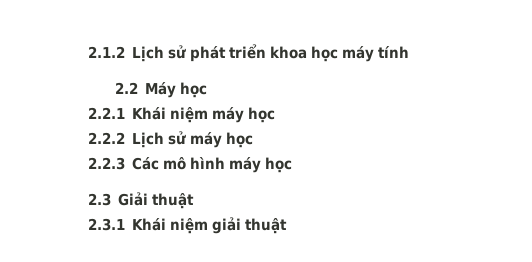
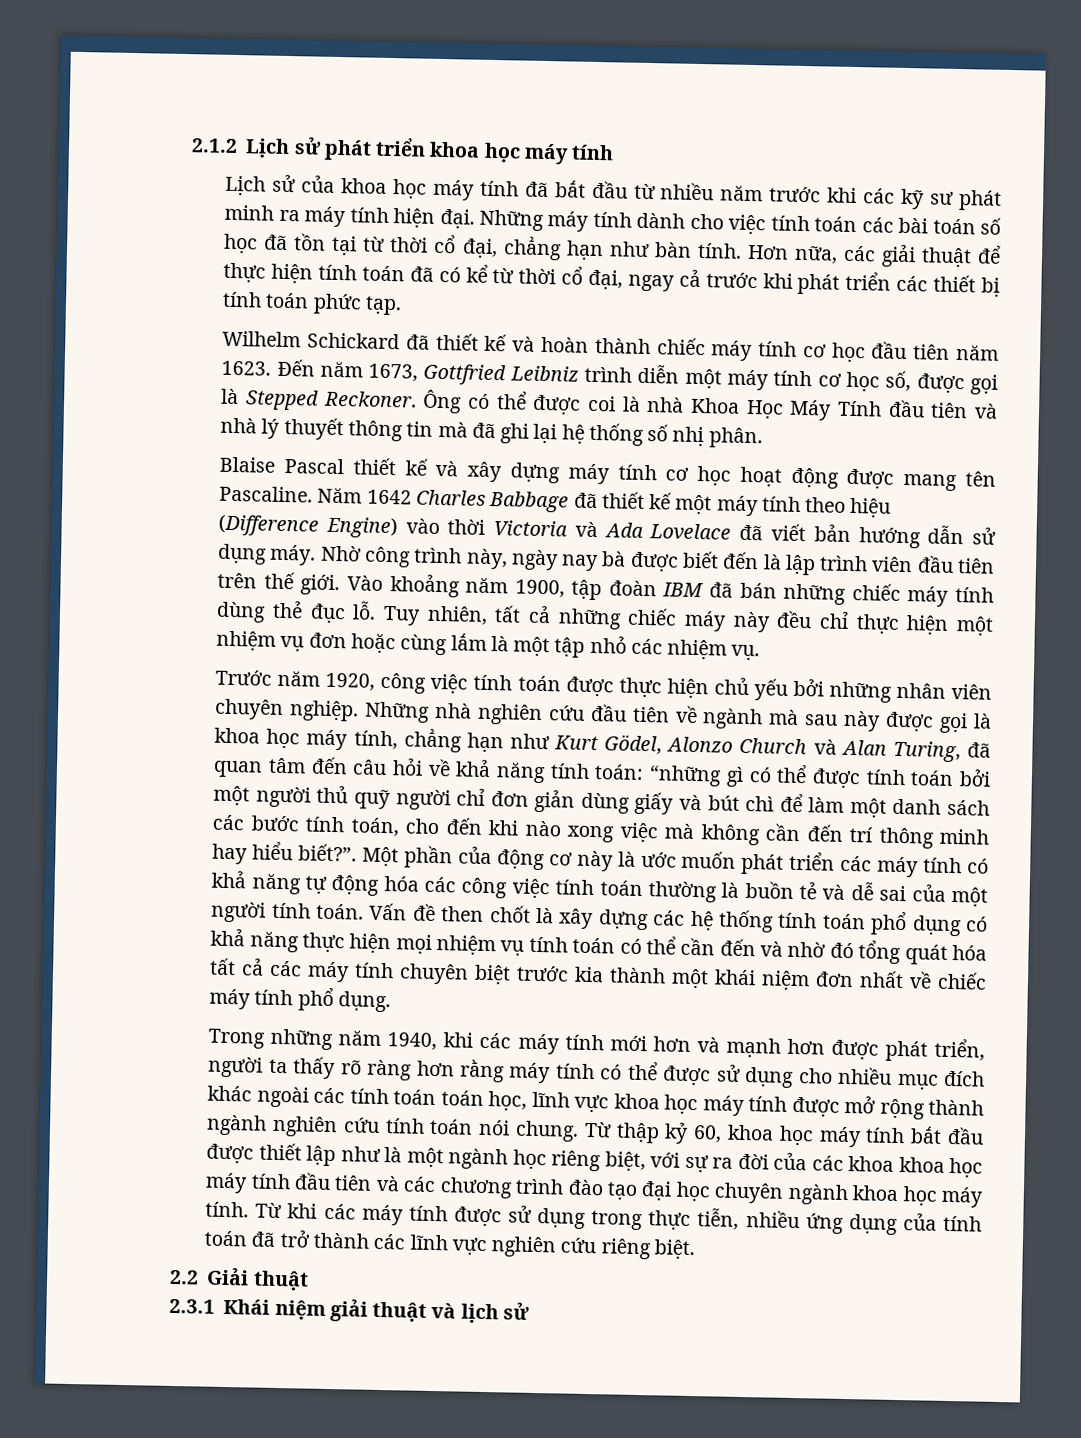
[115,82,208,98] [87,107,275,123] [87,131,253,148] [87,157,292,173] [87,193,111,206] 2.2 Máy học // 2.2.1 Khái niệm máy học // 2.2.2 Lịch sử máy học // 2.2.3 Các mô hình máy học // 2.3 -> [225,174,1002,211] [224,204,1001,235] [223,233,1001,268] [223,262,1000,297] [222,291,402,316] [222,330,1000,363] [221,358,998,395] [221,388,999,421] [220,416,763,449] [219,456,997,492] [219,485,892,518] [218,514,996,549] [217,543,996,576] [217,571,994,607] [216,600,995,636] [216,630,761,661] [215,669,993,703] [214,698,992,734] [214,727,991,763] [213,756,992,789] [213,785,990,818] [212,814,990,849] [212,841,990,878] [211,870,988,907] [211,901,989,937] [210,928,987,965] [209,957,988,991] [209,987,391,1013] [208,1028,986,1062] [208,1056,985,1090] [207,1085,985,1120] [206,1114,985,1148] [206,1142,983,1178] [205,1172,985,1208] [205,1201,983,1236] [204,1230,695,1260] [168,1269,199,1285] Lịch sử của khoa học máy tính đã bắt đầu từ nhiều năm trước khi các kỹ sư phát minh ra máy tính hiện đại. Những máy tính dành cho việc tính toán các bài toán số học đã tồn tại từ thời cổ đại, chẳng hạn như bàn tính. Hơn nữa, các giải thuật để thực hiện tính toán đã có kể từ thời cổ đại, ngay cả trước khi phát triển các thiết bị tính toán phức tạp. // Wilhelm Schickard đã thiết kế và hoàn thành chiếc máy tính cơ học đầu tiên năm 1623. Đến năm 1673, Gottfried Leibniz trình diễn một máy tính cơ học số, được gọi là Stepped Reckoner. Ông có thể được coi là nhà Khoa Học Máy Tính đầu tiên và nhà lý thuyết thông tin mà đã ghi lại hệ thống số nhị phân. // Blaise Pascal thiết kế và xây dựng máy tính cơ học hoạt động được mang tên Pascaline. Năm 1642 Charles Babbage đã thiết kế một máy tính theo hiệu (Difference Engine) vào thời Victoria và Ada Lovelace đã viết bản hướng dẫn sử dụng máy. Nhờ công trình này, ngày nay bà được biết đến là lập trình viên đầu tiên trên thế giới. Vào khoảng năm 1900, tập đoàn IBM đã bán những chiếc máy tính dùng thẻ đục lỗ. Tuy nhiên, tất cả những chiếc máy này đều chỉ thực hiện một nhiệm vụ đơn hoặc cùng lắm là một tập nhỏ các nhiệm vụ. // Trước năm 1920, công việc tính toán được thực hiện chủ yếu bởi những nhân viên chuyên nghiệp. Những nhà nghiên cứu đầu tiên về ngành mà sau này được gọi là khoa học máy tính, chẳng hạn như Kurt Gödel, Alonzo Church và Alan Turing, đã quan tâm đến câu hỏi về khả năng tính toán: “những gì có thể được tính toán bởi một người thủ quỹ người chỉ đơn giản dùng giấy và bút chì để làm một danh sách các bước tính toán, cho đến khi nào xong việc mà không cần đến trí thông minh hay hiểu biết?”. Một phần của động cơ này là ước muốn phát triển các máy tính có khả năng tự động hóa các công việc tính toán thường là buồn tẻ và dễ sai của một người tính toán. Vấn đề then chốt là xây dựng các hệ thống tính toán phổ dụng có khả năng thực hiện mọi nhiệm vụ tính toán có thể cần đến và nhờ đó tổng quát hóa tất cả các máy tính chuyên biệt trước kia thành một khái niệm đơn nhất về chiếc máy tính phổ dụng. // Trong những năm 1940, khi các máy tính mới hơn và mạnh hơn được phát triển, người ta thấy rõ ràng hơn rằng máy tính có thể được sử dụng cho nhiều mục đích khác ngoài các tính toán toán học, lĩnh vực khoa học máy tính được mở rộng thành ngành nghiên cứu tính toán nói chung. Từ thập kỷ 60, khoa học máy tính bắt đầu được thiết lập như là một ngành học riêng biệt, với sự ra đời của các khoa khoa học máy tính đầu tiên và các chương trình đào tạo đại học chuyên ngành khoa học máy tính. Từ khi các máy tính được sử dụng trong thực tiễn, nhiều ứng dụng của tính toán đã trở thành các lĩnh vực nghiên cứu riêng biệt. // 2.2
(287, 226) none -> [431,1301,530,1324] và lịch sử

